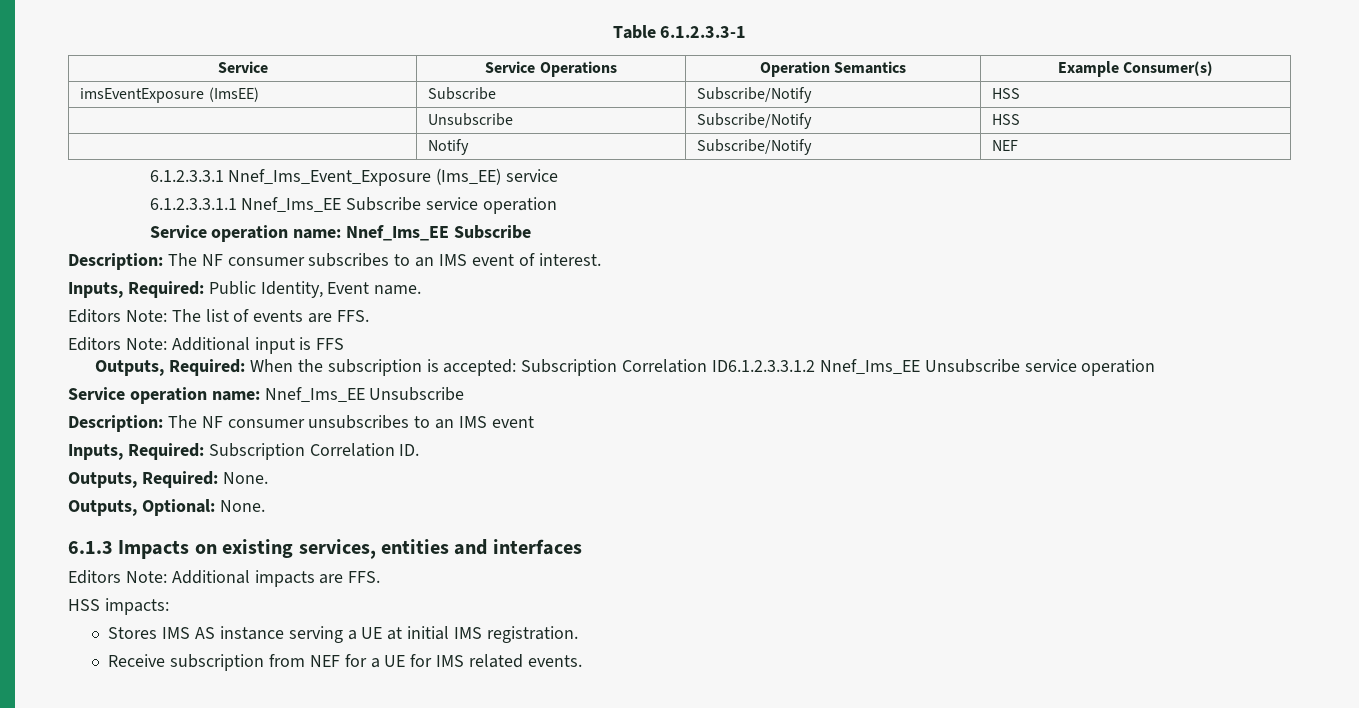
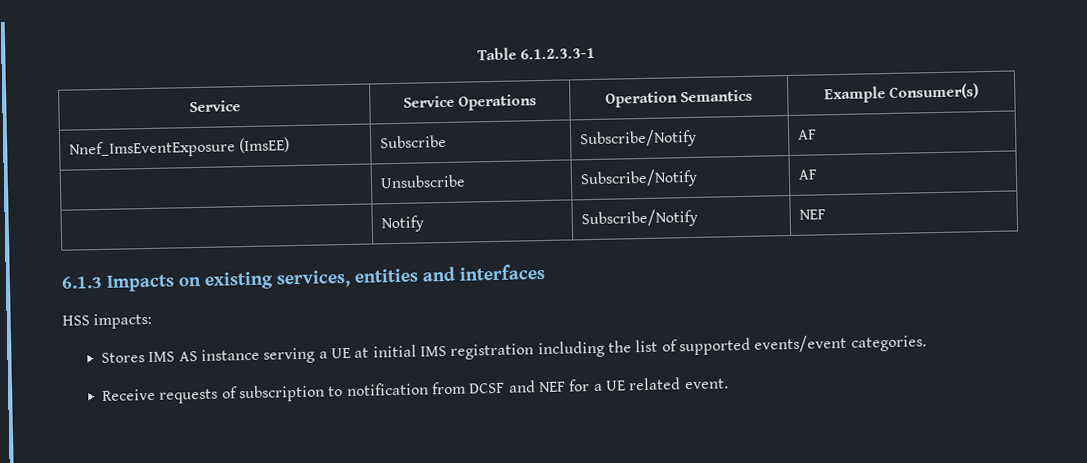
[80,88,205,103] imsEventExposure -> [68,139,236,159] Nnef_ImsEventExposure
[992,88,1021,99] HSS -> [796,129,817,140] AF
[992,114,1021,125] HSS -> [797,169,818,180] AF
[149,168,559,186] [149,197,558,214] [149,225,532,242] [68,253,601,270] [68,281,422,298] [68,309,370,323] [68,337,345,354] [95,359,1156,376] [68,387,465,404] [68,415,534,432] [68,443,420,460] [68,471,268,488] [68,499,265,516] // 6.1.2.3.3.1 Nnef_Ims_Event_Exposure (Ims_EE) service // 6.1.2.3.3.1.1 Nnef_Ims_EE Subscribe service operation // Service operation name: Nnef_Ims_EE Subscribe // Description: The NF consumer subscribes to an IMS event of interest. // Inputs, Required: Public Identity, Event name. // Editors Note: The list of events are FFS. // Editors Note: Additional input is FFS // Outputs, Required: When the subscription is accepted: Subscription Correlation ID6.1.2.3.3.1.2 Nnef_Ims_EE Unsubscribe service operation // Service operation name: Nnef_Ims_EE Unsubscribe // Description: The NF consumer unsubscribes to an IMS event // Inputs, Required: Subscription Correlation ID. // Outputs, Required: None. // Outputs, Optional: None. -> (826, 214) none
[68,570,381,587] // Editors Note: Additional impacts are FFS. -> (545, 272) none
[486,626,578,643] [108,654,582,671] registration. // Receive subscription from NEF for a UE for IMS related events. -> [450,334,927,360] [102,377,729,404] registration including the list of supported events/event categories. // Receive requests of subscription to notification from DCSF and NEF for a UE related event.

